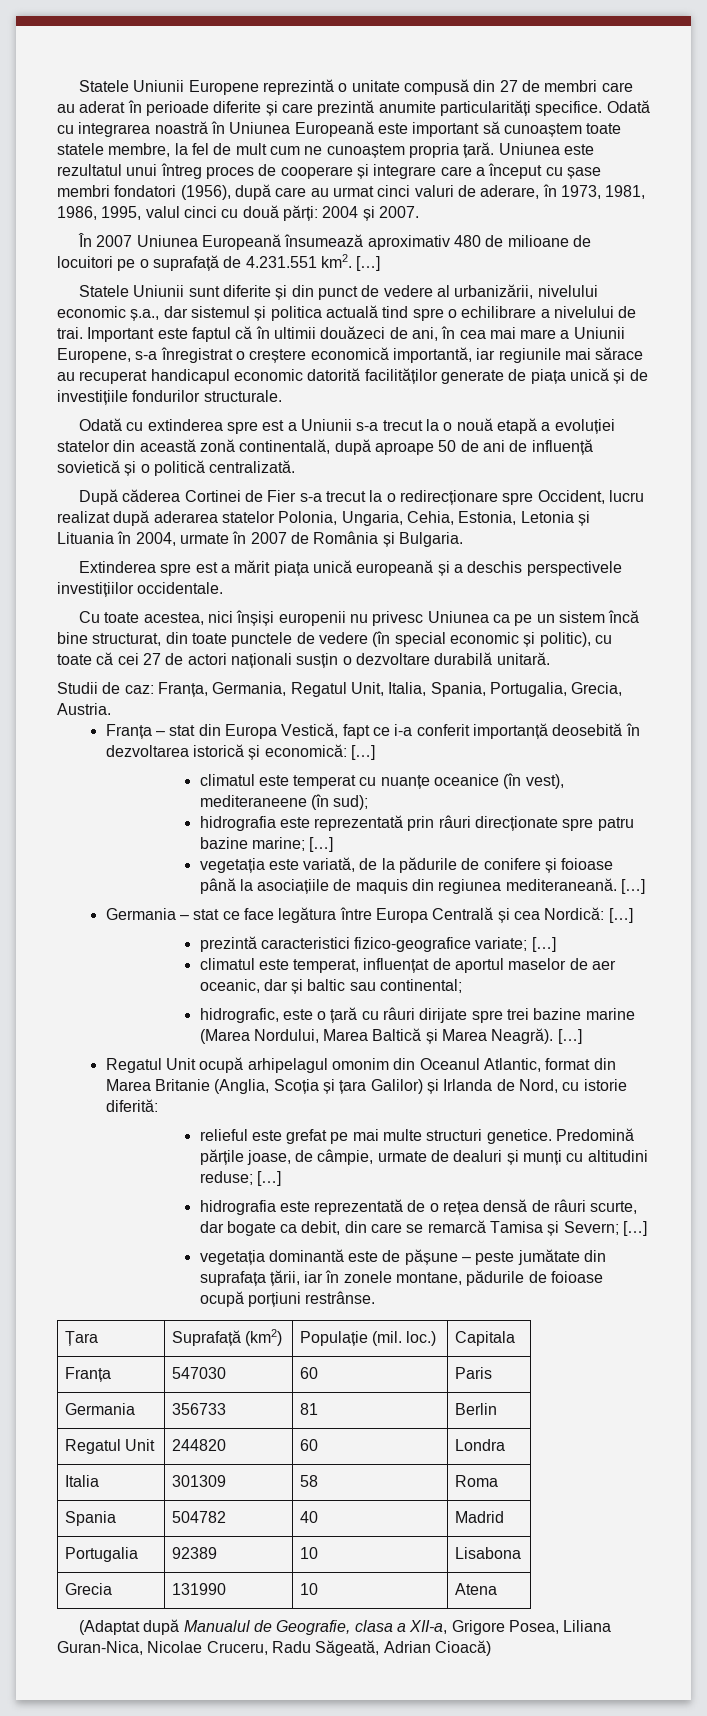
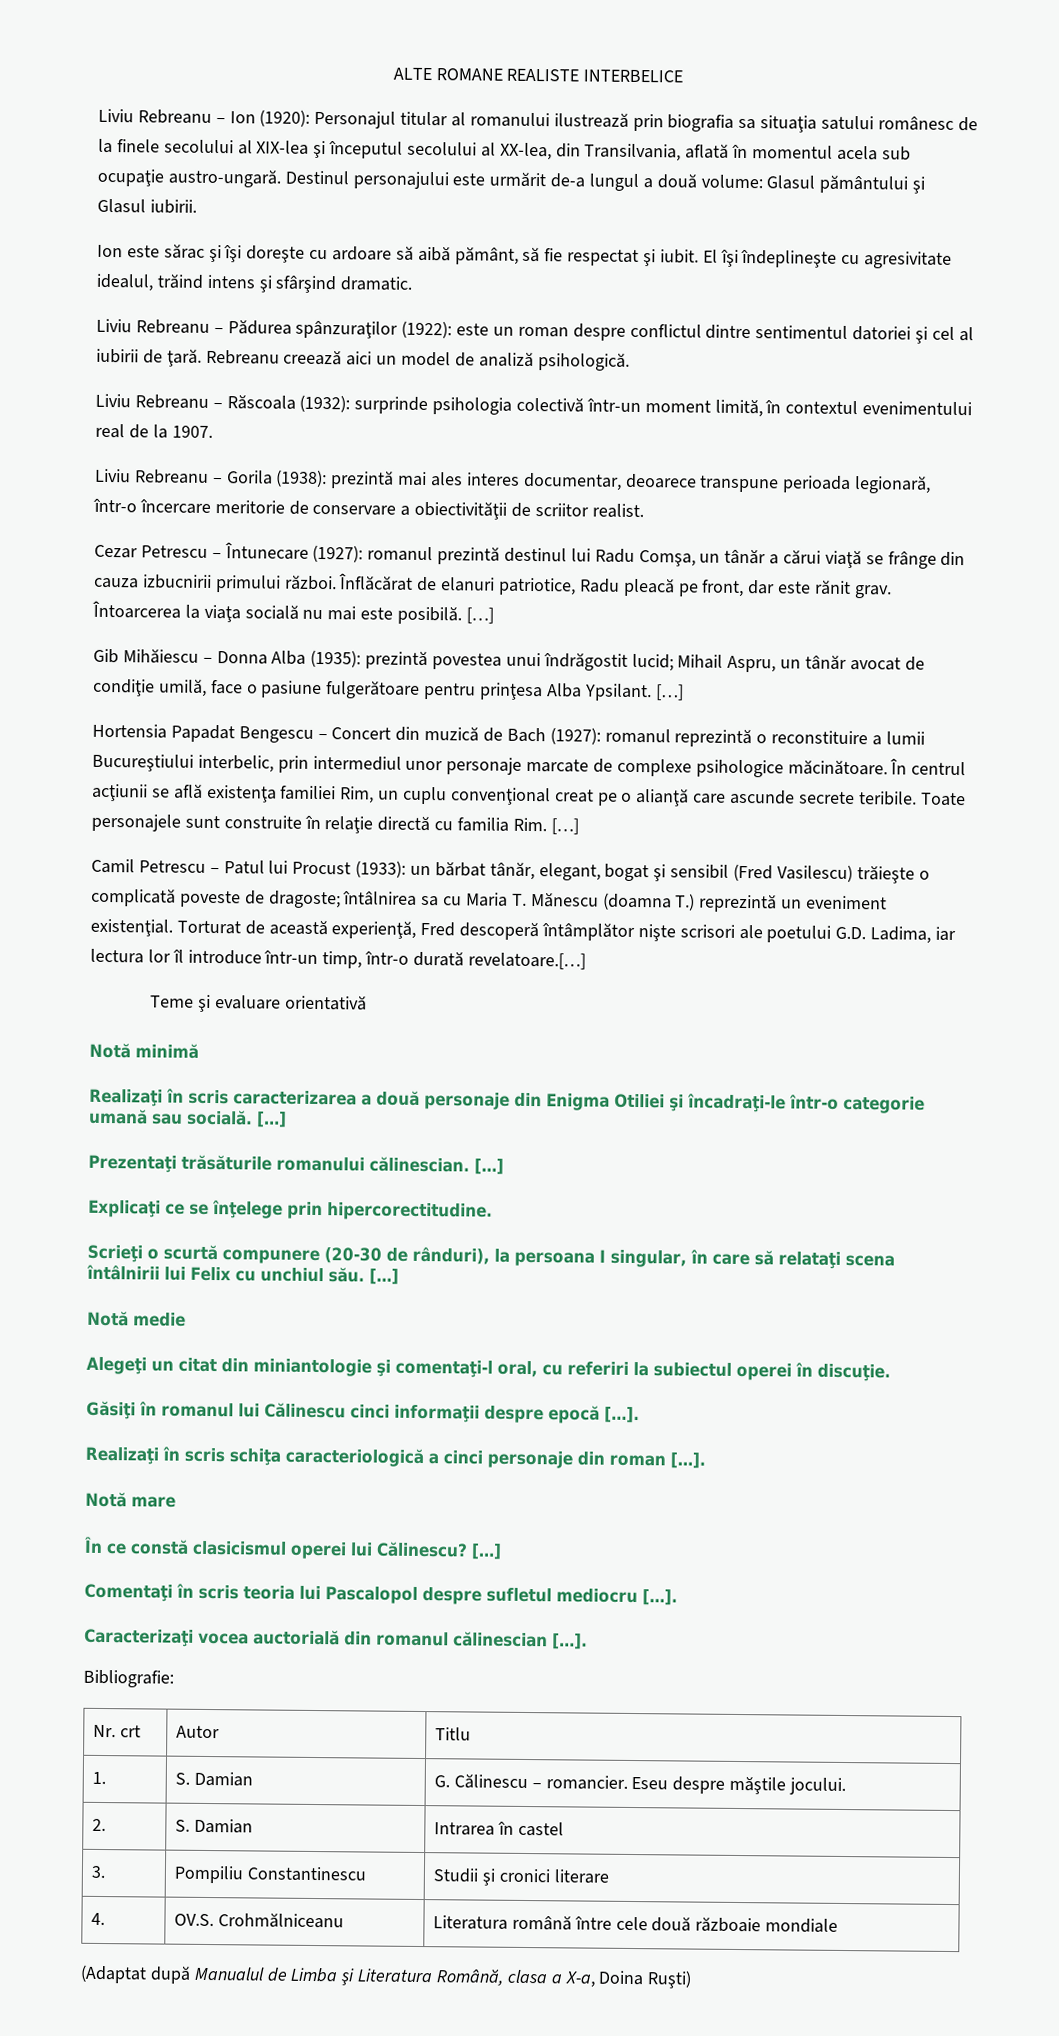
[79,79,633,95] [57,100,650,116] [57,121,622,137] [57,142,594,158] [57,163,601,179] [57,184,646,200] [57,205,419,221] [78,233,592,250] [57,254,381,271] [79,284,598,300] [57,305,637,321] [57,326,625,342] [57,347,644,363] [57,368,648,384] [57,390,282,405] [79,418,615,434] [57,439,593,455] [57,460,296,476] [79,489,645,505] [57,510,590,526] [57,531,463,547] [79,560,622,576] [57,582,224,597] [79,610,640,626] [57,631,612,647] [57,652,550,668] [57,682,623,697] [57,703,111,715] [105,723,640,739] [105,744,376,760] [199,773,564,789] [199,794,369,810] [199,815,634,831] [199,837,334,852] [199,857,614,873] [199,878,646,894] [105,907,633,923] [199,936,556,952] [199,958,617,973] [199,979,463,994] [199,1007,635,1023] [199,1028,582,1044] [105,1057,616,1073] [105,1079,627,1094] [105,1099,158,1112] [199,1128,635,1144] [199,1149,648,1165] [199,1171,281,1186] [199,1199,638,1215] [199,1220,648,1236] [199,1249,607,1265] [199,1270,604,1286] [199,1291,376,1307] [64,1331,98,1346] [171,1329,283,1346] [299,1331,437,1346] [454,1331,515,1346] [64,1367,111,1382] [171,1367,226,1379] [299,1367,318,1379] [454,1367,492,1379] [64,1403,135,1415] [171,1403,226,1415] [299,1403,318,1415] [454,1403,497,1415] [64,1439,156,1454] [171,1439,226,1451] [299,1439,318,1451] [454,1439,505,1451] [64,1475,99,1487] [171,1475,226,1487] [299,1475,318,1487] [454,1475,498,1487] [64,1511,116,1526] [171,1511,226,1523] [299,1511,318,1523] [454,1511,504,1523] [64,1547,138,1562] [171,1547,217,1559] [299,1547,318,1559] [454,1547,521,1559] [64,1583,112,1595] [171,1583,226,1595] [299,1583,318,1595] [454,1583,497,1595] [79,1619,612,1635] [57,1640,491,1656] Statele Uniunii Europene reprezintă o unitate compusă din 27 de membri care au aderat în perioade diferite și care prezintă anumite particularități specifice. Odată cu integrarea noastră în Uniunea Europeană este important să cunoaștem toate statele membre, la fel de mult cum ne cunoaștem propria țară. Uniunea este rezultatul unui întreg proces de cooperare și integrare care a început cu șase membri fondatori (1956), după care au urmat cinci valuri de aderare, în 1973, 1981, 1986, 1995, valul cinci cu două părți: 2004 și 2007. // În 2007 Uniunea Europeană însumează aproximativ 480 de milioane de locuitori pe o suprafață de 4.231.551 km2. […] // Statele Uniunii sunt diferite și din punct de vedere al urbanizării, nivelului economic ș.a., dar sistemul și politica actuală tind spre o echilibrare a nivelului de trai. Important este faptul că în ultimii douăzeci de ani, în cea mai mare a Uniunii Europene, s-a înregistrat o creștere economică importantă, iar regiunile mai sărace au recuperat handicapul economic datorită facilităților generate de piața unică și de investițiile fondurilor structurale. // Odată cu extinderea spre est a Uniunii s-a trecut la o nouă etapă a evoluției statelor din această zonă continentală, după aproape 50 de ani de influență sovietică și o politică centralizată. // După căderea Cortinei de Fier s-a trecut la o redirecționare spre Occident, lucru realizat după aderarea statelor Polonia, Ungaria, Cehia, Estonia, Letonia și Lituania în 2004, urmate în 2007 de România și Bulgaria. // Extinderea spre est a mărit piața unică europeană și a deschis perspectivele investițiilor occidentale. // Cu toate acestea, nici înșiși europenii nu privesc Uniunea ca pe un sistem încă bine structurat, din toate punctele de vedere (în special economic și politic), cu toate că cei 27 de actori naționali susțin o dezvoltare durabilă unitară. // Studii de caz: Franța, Germania, Regatul Unit, Italia, Spania, Portugalia, Grecia, Austria. // Franța – stat din Europa Vestică, fapt ce i-a conferit importanță deosebită în dezvoltarea istorică și economică: […] // climatul este temperat cu nuanțe oceanice (în vest), mediteraneene (în sud); // hidrografia este reprezentată prin râuri direcționate spre patru bazine marine; […] // vegetația este variată, de la pădurile de conifere și foioase până la asociațiile de maquis din regiunea mediteraneană. […] // Germania – stat ce face legătura între Europa Centrală și cea Nordică: […] // prezintă caracteristici fizico-geografice variate; […] // climatul este temperat, influențat de aportul maselor de aer oceanic, dar și baltic sau continental; // hidrografic, este o țară cu râuri dirijate spre trei bazine marine (Marea Nordului, Marea Baltică și Marea Neagră). […] // Regatul Unit ocupă arhipelagul omonim din Oceanul Atlantic, format din Marea Britanie (Anglia, Scoția și țara Galilor) și Irlanda de Nord, cu istorie diferită: // relieful este grefat pe mai multe structuri genetice. Predomină părțile joase, de câmpie, urmate de dealuri și munți cu altitudini reduse; […] // hidrografia este reprezentată de o rețea densă de râuri scurte, dar bogate ca debit, din care se remarcă Tamisa și Severn; […] // vegetația dominantă este de pășune – peste jumătate din suprafața țării, iar în zonele montane, pădurile de foioase ocupă porțiuni restrânse. // Țara | Suprafață (km2) | Populație (mil. loc.) | Capitala // Franța | 547030 | 60 | Paris // Germania | 356733 | 81 | Berlin // Regatul Unit | 244820 | 60 | Londra // Italia | 301309 | 58 | Roma // Spania | 504782 | 40 | Madrid // Portugalia | 92389 | 10 | Lisabona // Grecia | 131990 | 10 | Atena // (Adaptat după Manualul de Geografie, clasa a XII-a, Grigore Posea, Liliana Guran-Nica, Nicolae Cruceru, Radu Săgeată, Adrian Cioacă) -> [392,67,684,83] [98,108,978,133] [98,138,911,162] [97,168,926,194] [97,198,197,214] [97,243,953,269] [96,273,413,294] [96,318,974,344] [96,348,630,371] [95,393,973,418] [95,423,213,439] [95,468,932,494] [93,498,644,520] [94,542,966,569] [94,573,892,599] [92,600,494,625] [93,648,925,673] [93,678,684,702] [92,723,925,748] [92,753,967,778] [92,783,966,807] [91,813,579,835] [91,858,930,884] [91,887,888,913] [90,918,957,944] [90,948,586,970] [150,994,367,1012] [89,1042,199,1059] [89,1088,925,1114] [88,1108,287,1128] [88,1154,504,1175] [88,1199,493,1221] [87,1244,895,1269] [86,1264,399,1285] [87,1310,186,1327] [86,1356,891,1382] [86,1400,640,1424] [85,1446,706,1469] [85,1491,176,1508] [84,1536,502,1560] [84,1583,678,1606] [84,1628,588,1650] [83,1669,174,1688] [92,1724,141,1738] [175,1725,220,1739] [434,1727,471,1741] [91,1771,106,1785] [174,1771,253,1787] [433,1773,846,1796] [91,1818,106,1832] [174,1818,253,1834] [433,1821,564,1837] [90,1865,105,1879] [173,1865,366,1884] [432,1868,609,1886] [90,1912,105,1926] [173,1912,344,1929] [432,1914,839,1933] [80,1964,693,1989] ALTE ROMANE REALISTE INTERBELICE // Liviu Rebreanu – Ion (1920): Personajul titular al romanului ilustrează prin biografia sa situaţia satului românesc de la finele secolului al XIX-lea şi începutul secolului al XX-lea, din Transilvania, aflată în momentul acela sub ocupaţie austro-ungară. Destinul personajului este urmărit de-a lungul a două volume: Glasul pământului şi Glasul iubirii. // Ion este sărac şi îşi doreşte cu ardoare să aibă pământ, să fie respectat şi iubit. El îşi îndeplineşte cu agresivitate idealul, trăind intens şi sfârşind dramatic. // Liviu Rebreanu – Pădurea spânzuraţilor (1922): este un roman despre conflictul dintre sentimentul datoriei şi cel al iubirii de ţară. Rebreanu creează aici un model de analiză psihologică. // Liviu Rebreanu – Răscoala (1932): surprinde psihologia colectivă într-un moment limită, în contextul evenimentului real de la 1907. // Liviu Rebreanu – Gorila (1938): prezintă mai ales interes documentar, deoarece transpune perioada legionară, într-o încercare meritorie de conservare a obiectivităţii de scriitor realist. // Cezar Petrescu – Întunecare (1927): romanul prezintă destinul lui Radu Comşa, un tânăr a cărui viaţă se frânge din cauza izbucnirii primului război. Înflăcărat de elanuri patriotice, Radu pleacă pe front, dar este rănit grav. Întoarcerea la viaţa socială nu mai este posibilă. […] // Gib Mihăiescu – Donna Alba (1935): prezintă povestea unui îndrăgostit lucid; Mihail Aspru, un tânăr avocat de condiţie umilă, face o pasiune fulgerătoare pentru prinţesa Alba Ypsilant. […] // Hortensia Papadat Bengescu – Concert din muzică de Bach (1927): romanul reprezintă o reconstituire a lumii Bucureştiului interbelic, prin intermediul unor personaje marcate de complexe psihologice măcinătoare. În centrul acţiunii se află existenţa familiei Rim, un cuplu convenţional creat pe o alianţă care ascunde secrete teribile. Toate personajele sunt construite în relaţie directă cu familia Rim. […] // Camil Petrescu – Patul lui Procust (1933): un bărbat tânăr, elegant, bogat şi sensibil (Fred Vasilescu) trăieşte o complicată poveste de dragoste; întâlnirea sa cu Maria T. Mănescu (doamna T.) reprezintă un eveniment existenţial. Torturat de această experienţă, Fred descoperă întâmplător nişte scrisori ale poetului G.D. Ladima, iar lectura lor îl introduce într-un timp, într-o durată revelatoare.[…] // Teme şi evaluare orientativă // Notă minimă // Realizaţi în scris caracterizarea a două personaje din Enigma Otiliei şi încadraţi-le într-o categorie umană sau socială. […] // Prezentaţi trăsăturile romanului călinescian. […] // Explicaţi ce se înţelege prin hipercorectitudine. // Scrieţi o scurtă compunere (20-30 de rânduri), la persoana I singular, în care să relataţi scena întâlnirii lui Felix cu unchiul său. […] // Notă medie // Alegeţi un citat din miniantologie şi comentaţi-l oral, cu referiri la subiectul operei în discuţie. // Găsiţi în romanul lui Călinescu cinci informaţii despre epocă […]. // Realizaţi în scris schiţa caracteriologică a cinci personaje din roman […]. // Notă mare // În ce constă clasicismul operei lui Călinescu? […] // Comentaţi în scris teoria lui Pascalopol despre sufletul mediocru […]. // Caracterizaţi vocea auctorială din romanul călinescian […]. // Bibliografie: // Nr. crt | Autor | Titlu // 1. | S. Damian | G. Călinescu – romancier. Eseu despre măştile jocului. // 2. | S. Damian | Intrarea în castel // 3. | Pompiliu Constantinescu | Studii şi cronici literare // 4. | OV.S. Crohmălniceanu | Literatura română între cele două războaie mondiale // (Adaptat după Manualul de Limba şi Literatura Română, clasa a X-a, Doina Ruşti)

